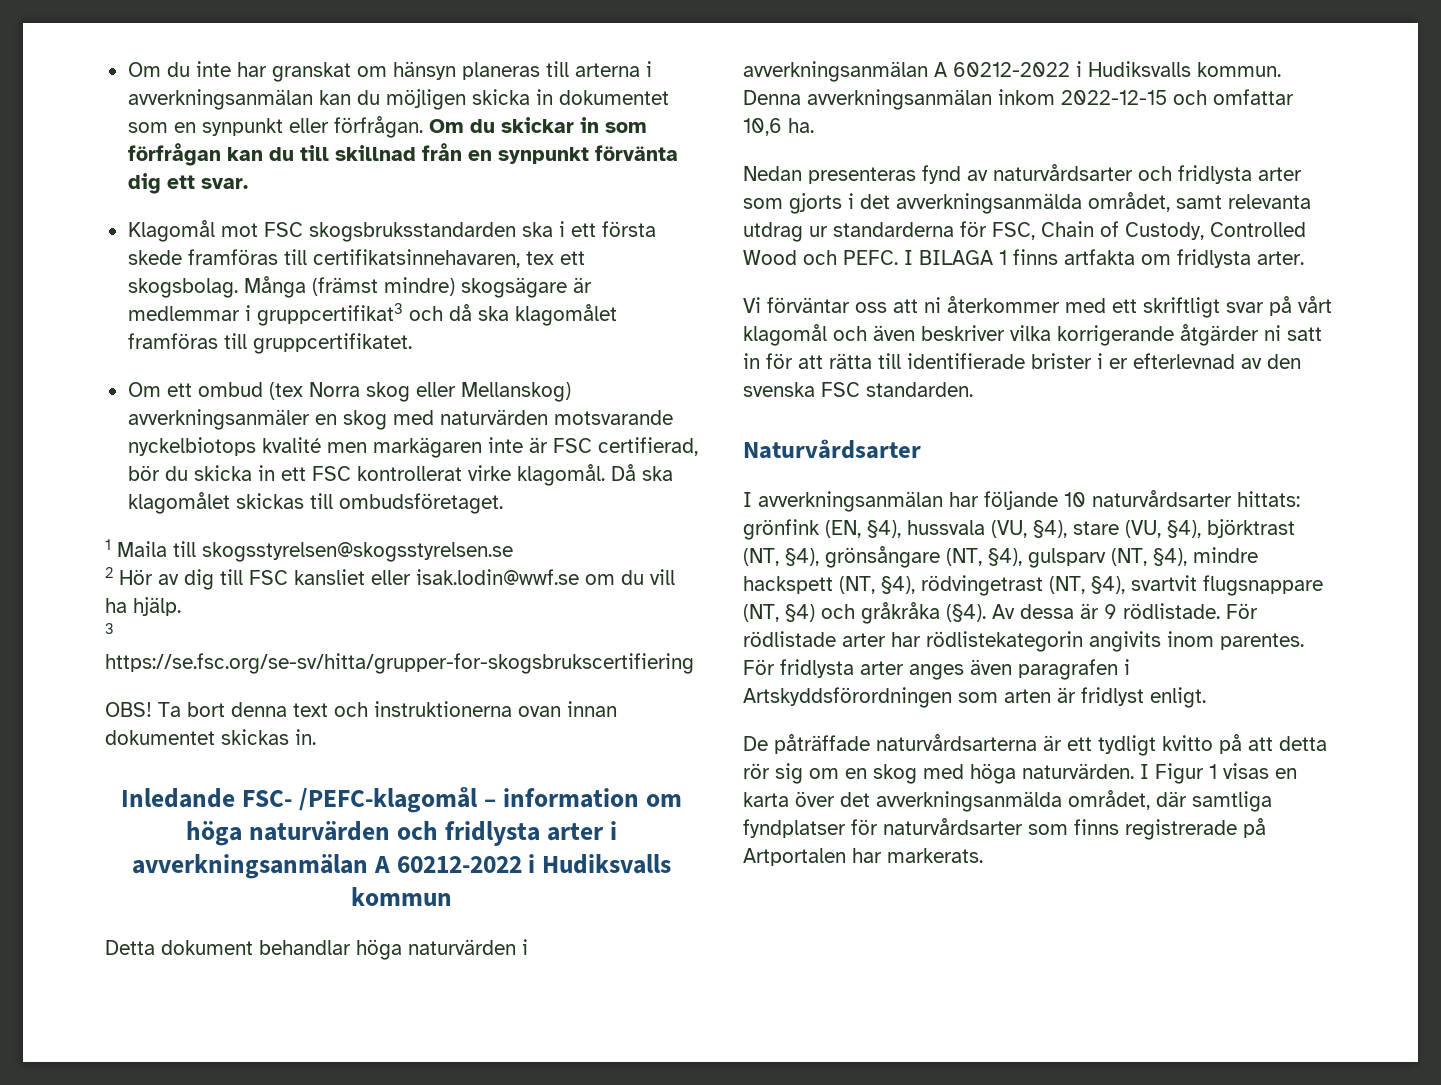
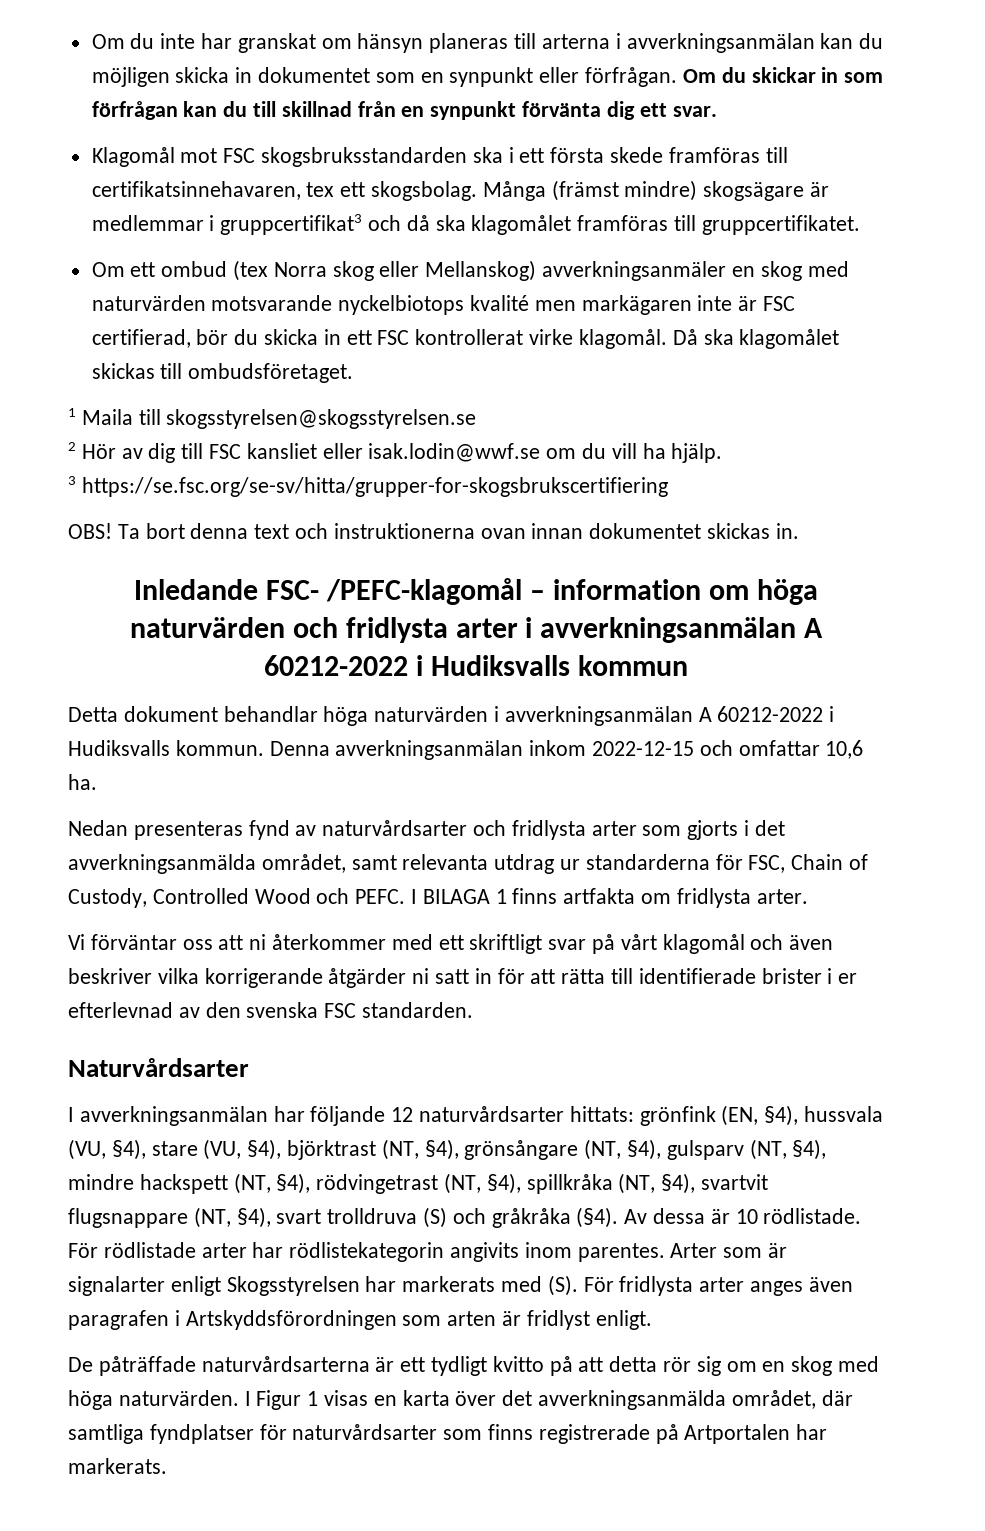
[1064,492,1086,507] 10 -> [391,1107,414,1122] 12
[1131,575,1323,596] [743,604,815,622] svartvit flugsnappare (NT, §4) -> [526,1173,769,1194] [68,1207,448,1228] spillkråka (NT, §4), svartvit flugsnappare (NT, §4), svart trolldruva (S)
[1104,604,1117,619] 9 -> [735,1209,758,1224] 10
(1304, 641) none -> [670,1243,788,1258] [68,1275,578,1296] Arter som är signalarter enligt Skogsstyrelsen har markerats med (S).

